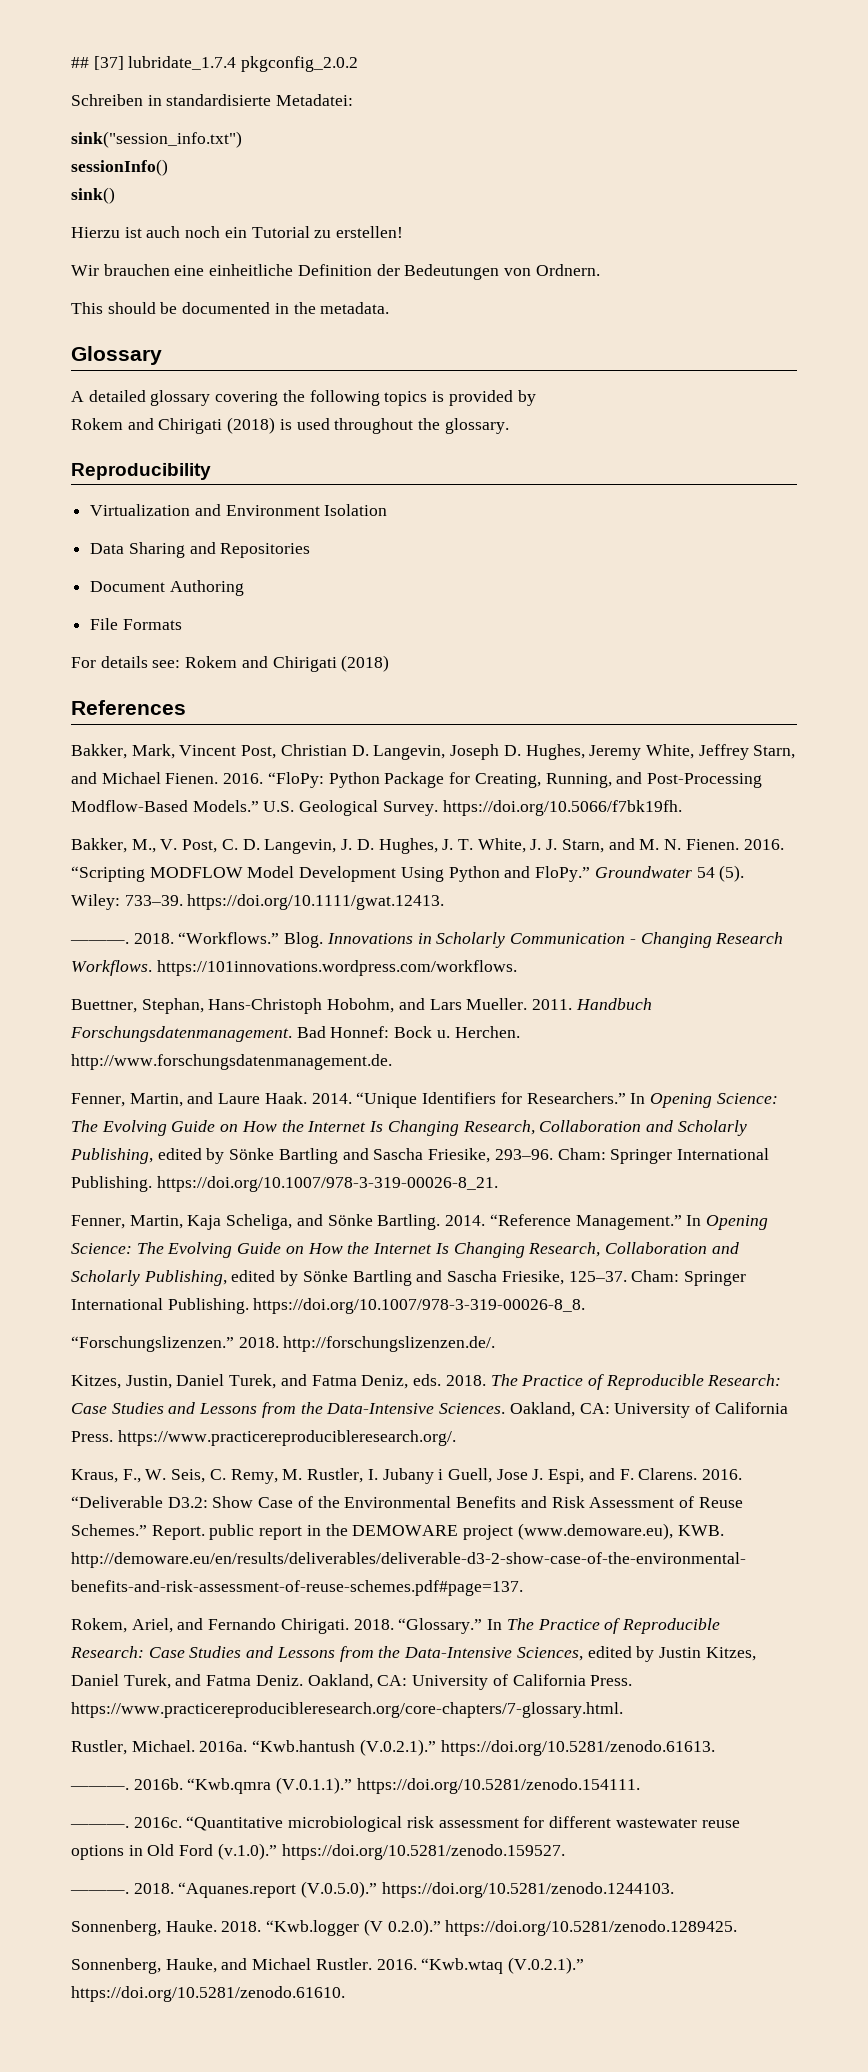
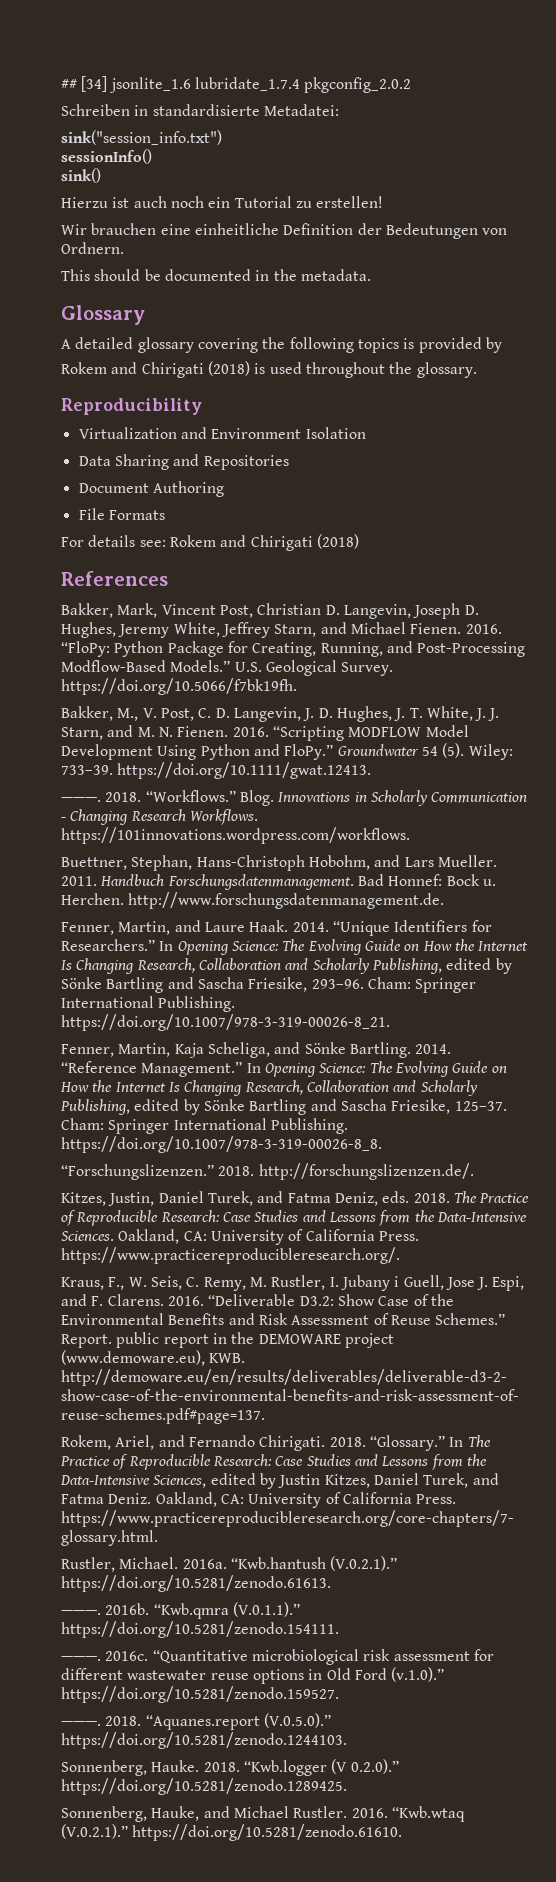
[93,56,124,70] [37] -> [81,76,191,93] [34] jsonlite_1.6

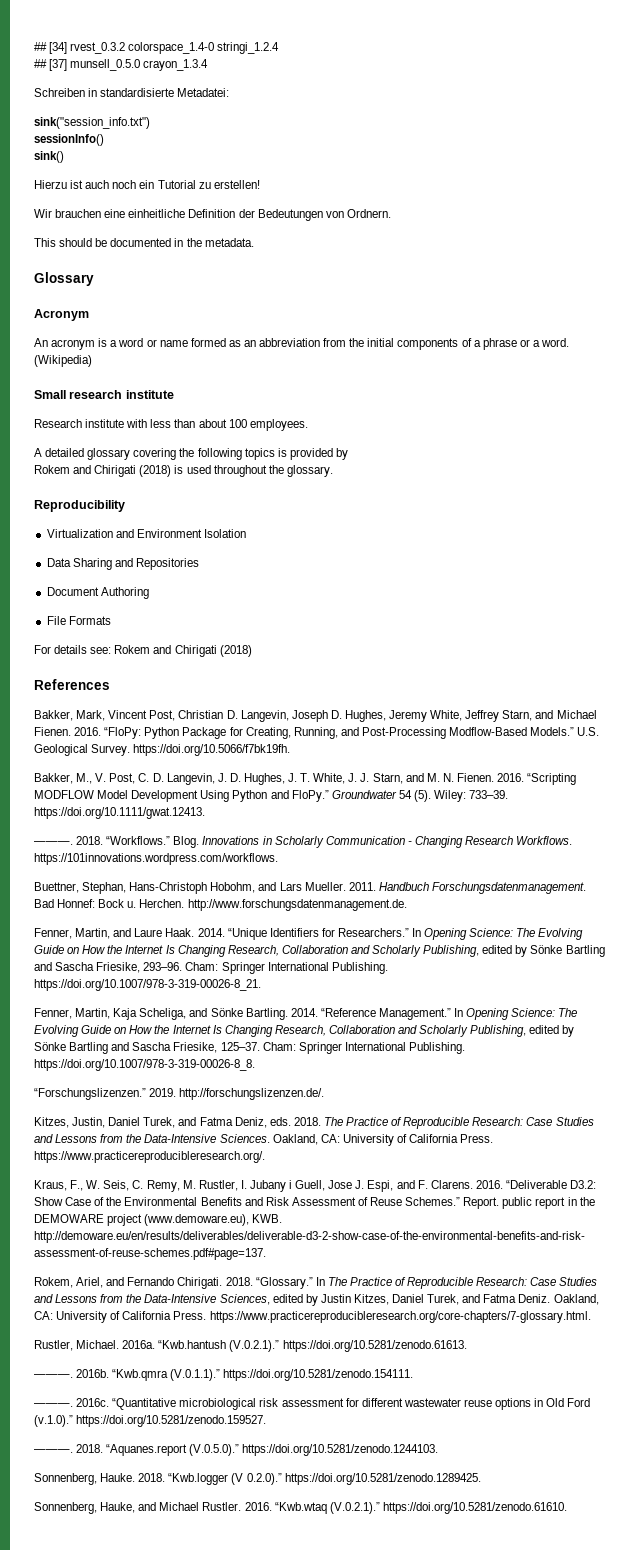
[109,77,412,93] jsonlite_1.6 lubridate_1.7.4 pkgconfig_2.0.2 -> [70,42,280,54] [34,59,209,71] rvest_0.3.2 colorspace_1.4-0 stringi_1.2.4 // ## [37] munsell_0.5.0 crayon_1.3.4
(145, 315) none -> [34,309,89,321] [34,338,570,350] [34,355,92,367] [34,390,174,399] [34,419,308,431] // Acronym // An acronym is a word or name formed as an abbreviation from the initial components of a phrase or a word. (Wikipedia) // Small research institute // Research institute with less than about 100 employees.
[218,1166,255,1176] 2018. -> [149,1088,177,1097] 2019.

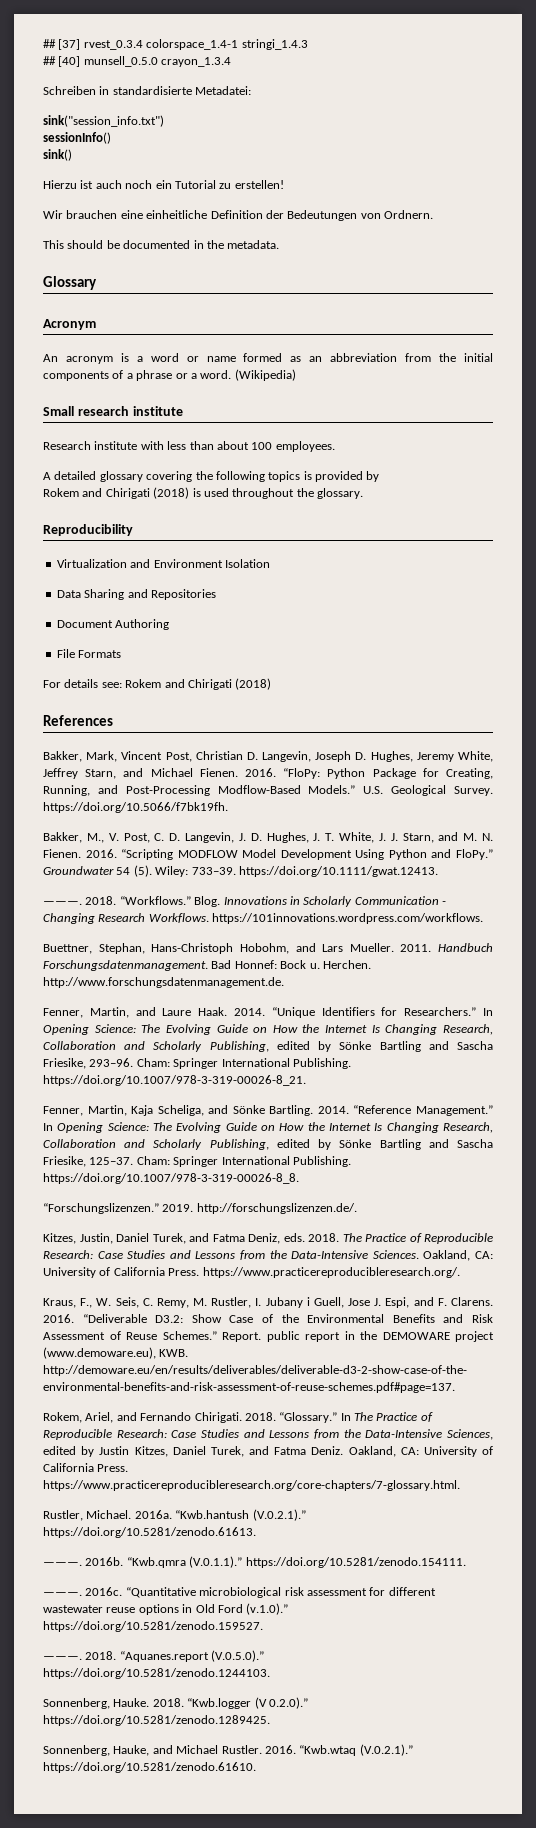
[34,42,280,54] [34,59,68,71] ## [34] rvest_0.3.2 colorspace_1.4-0 stringi_1.2.4 // ## [37] -> [43,39,308,50] [43,56,81,67] ## [37] rvest_0.3.4 colorspace_1.4-1 stringi_1.4.3 // ## [40]

